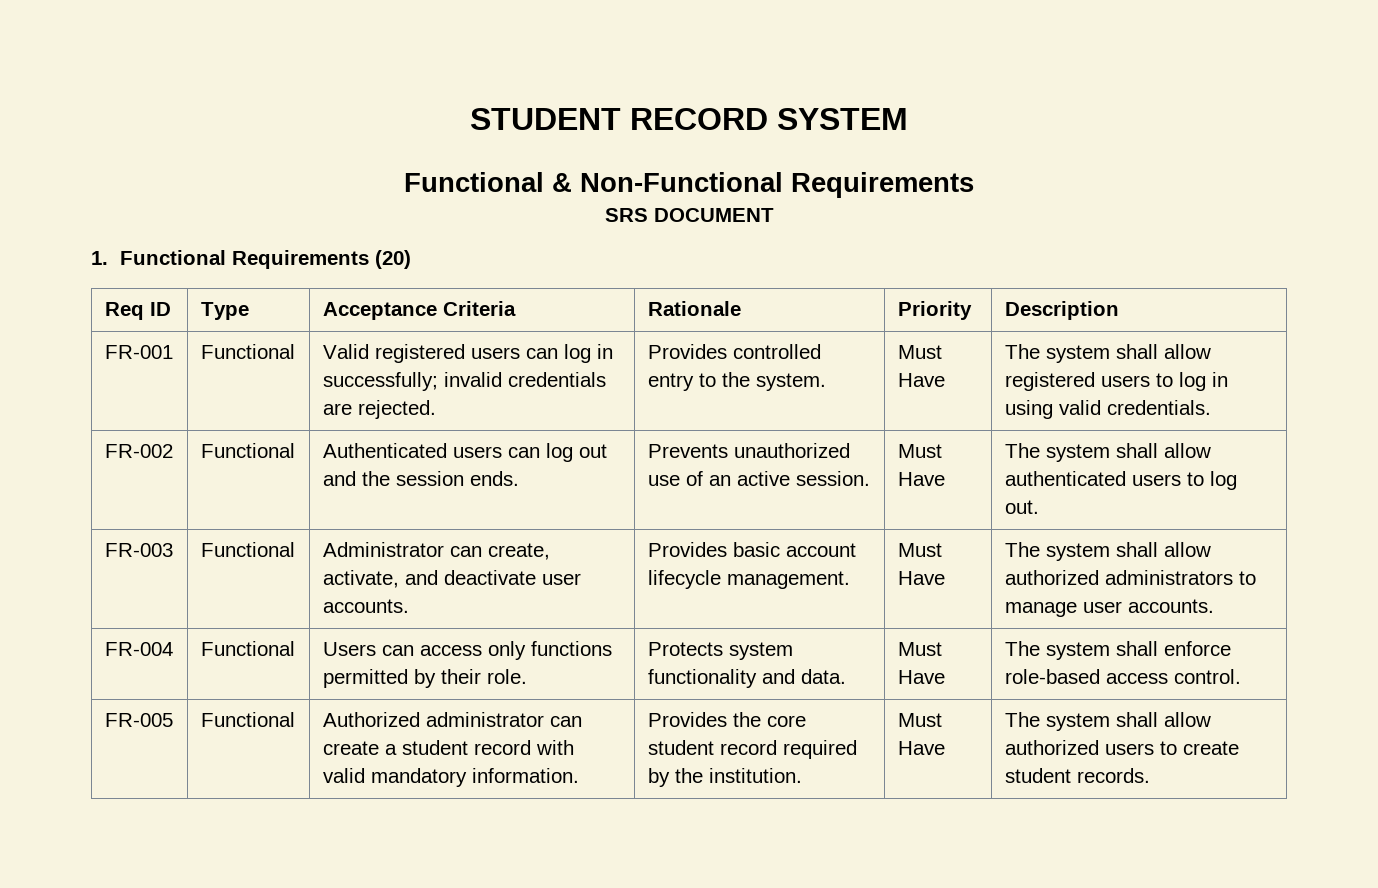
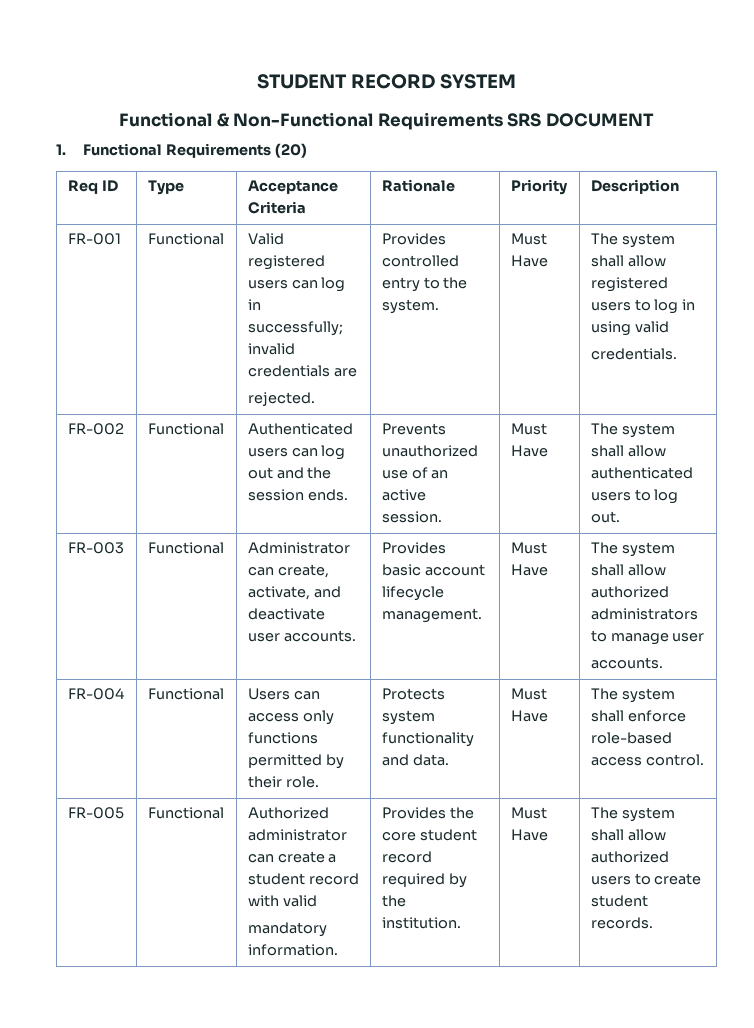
(974, 185) // -> (503, 121) none
(352, 409) none -> (357, 372) //
(1101, 407) none -> (669, 327) //
(1122, 607) none -> (705, 637) //
(365, 775) none -> (317, 901) //

